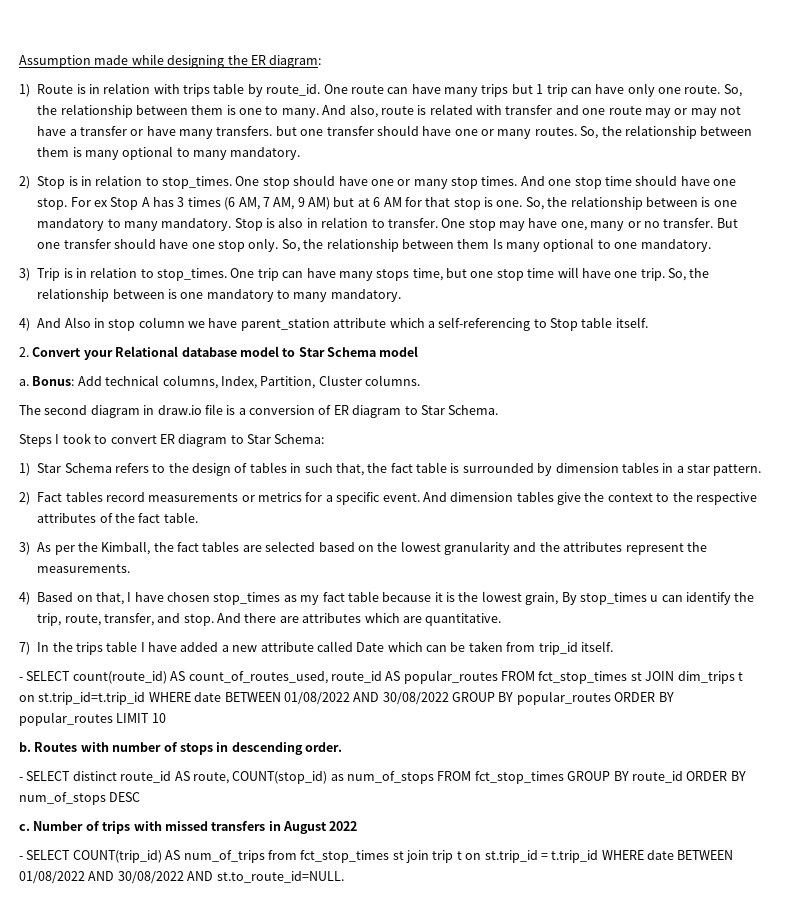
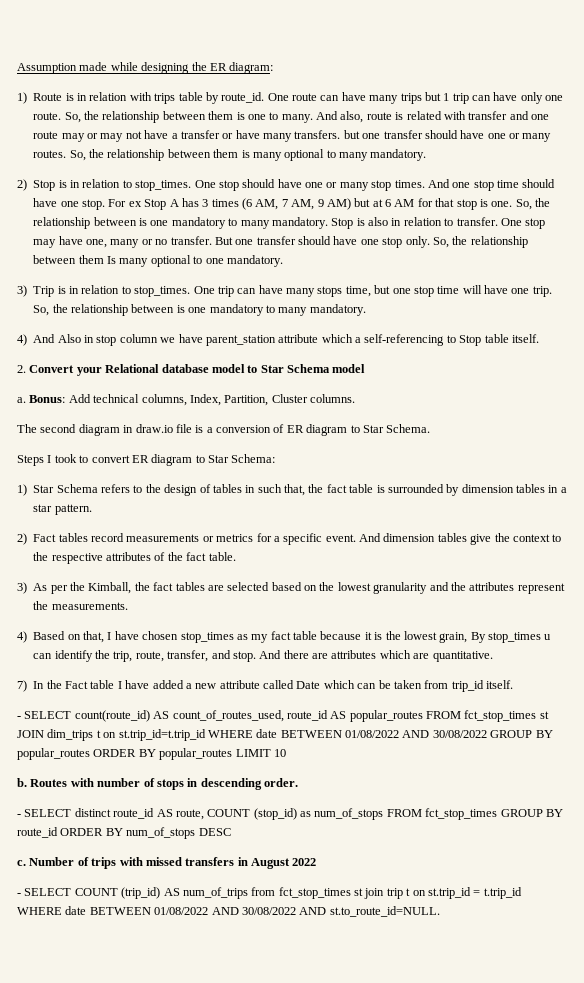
[75,642,103,655] trips -> [65,681,88,689] Fact
[232,771,328,784] COUNT(stop_id) -> [207,808,297,820] COUNT (stop_id)
[72,850,162,863] COUNT(trip_id) -> [74,887,161,899] COUNT (trip_id)

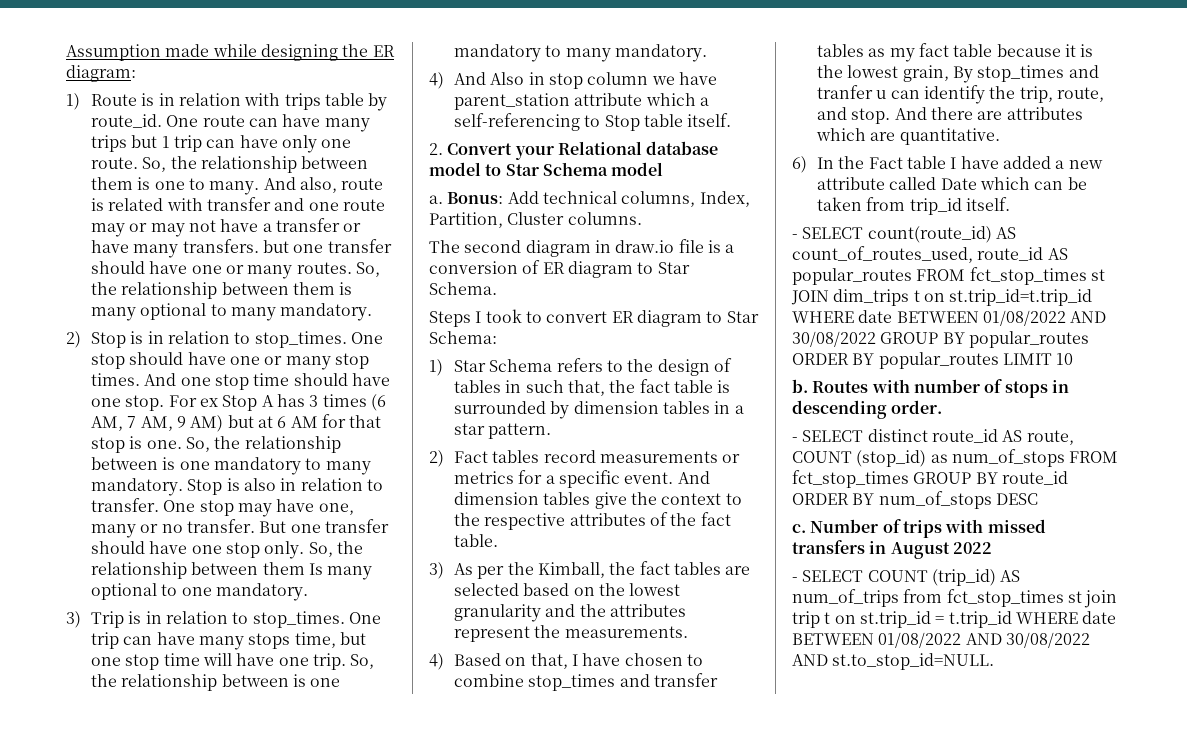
[180,632,234,643] stop_times -> [687,654,704,666] [454,673,719,691] [817,44,865,57] to combine stop_times and transfer tables
(541, 637) none -> [1068,65,1099,78] [817,85,874,99] and tranfer
[167,650,209,662] transfer, -> (1105, 94) none
[17,680,27,692] 7) -> [792,156,807,173] 6)
[329,906,440,917] st.to_route_id=NULL. -> [832,653,995,670] st.to_stop_id=NULL.

